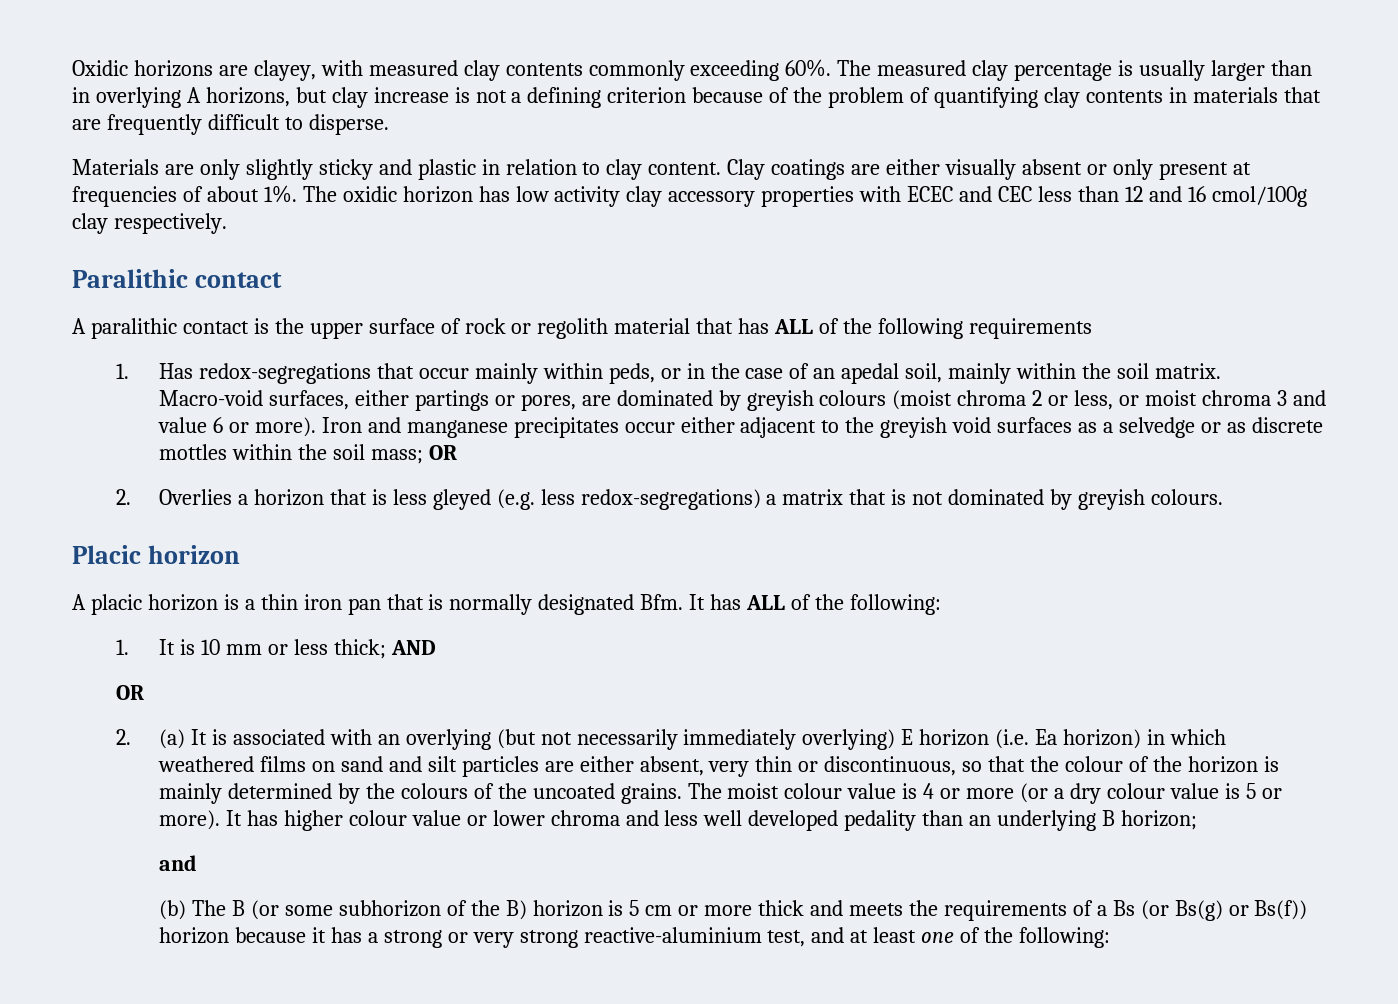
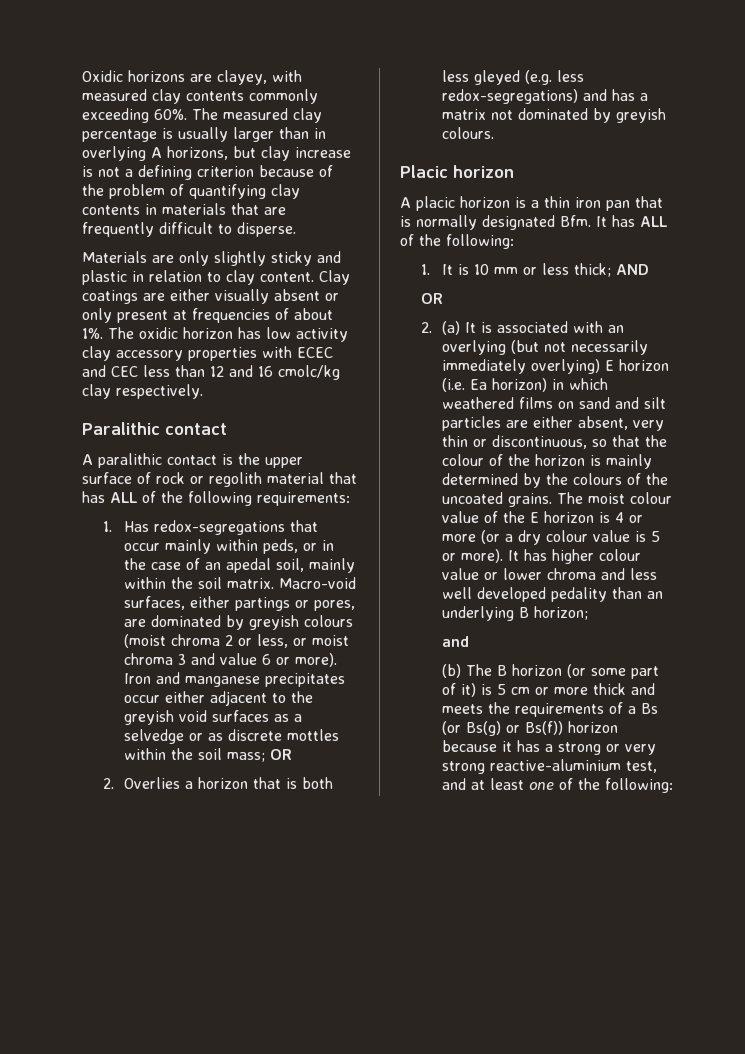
[1211,186,1307,207] cmol/100g -> [278,365,340,380] cmolc/kg
[968,318,1092,339] requirements -> [257,492,350,506] requirements:
(387, 497) none -> [301,777,333,789] both
[766,489,907,505] a matrix that is -> [582,89,648,101] [441,109,486,120] and has a matrix
(897, 791) none -> [483,511,594,523] of the E horizon
(245, 908) none -> [511,664,562,676] horizon
[338,900,603,920] subhorizon of the B) horizon -> [630,666,659,679] [441,683,476,697] part of it)

